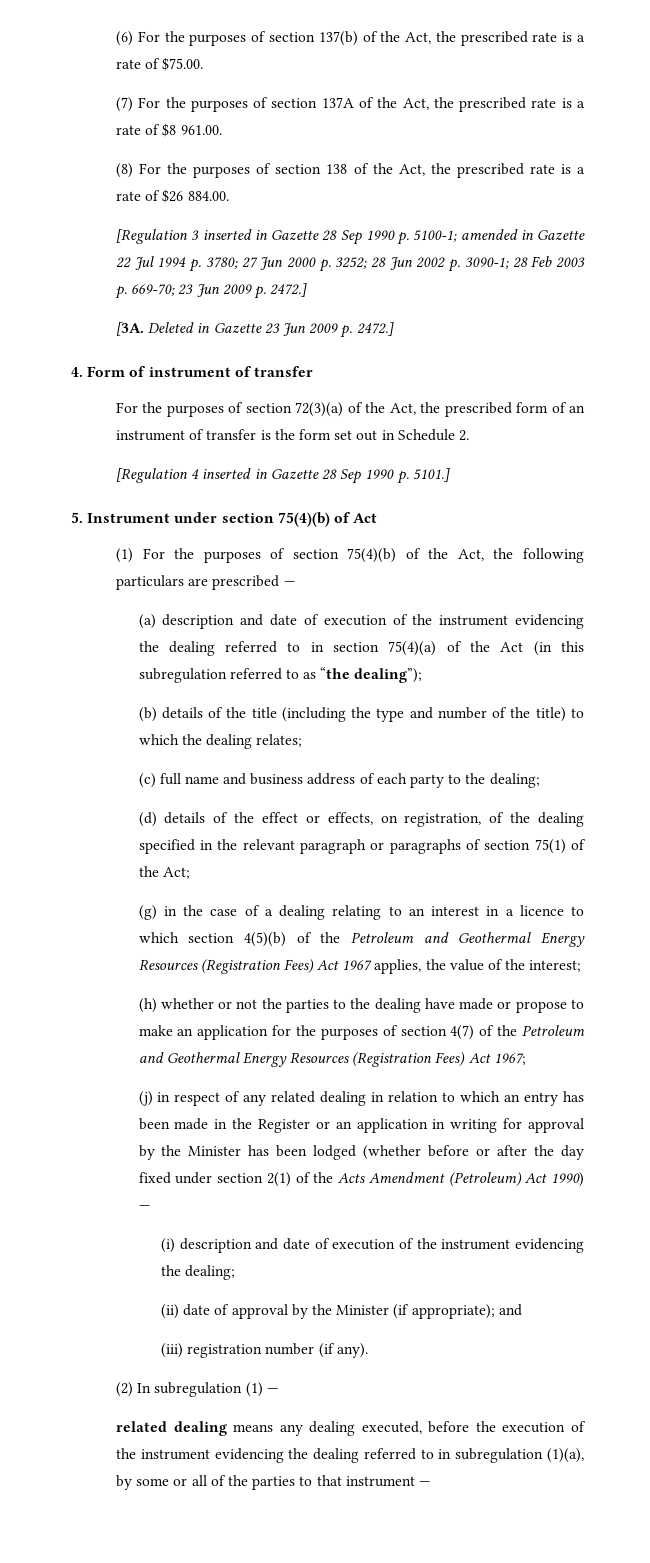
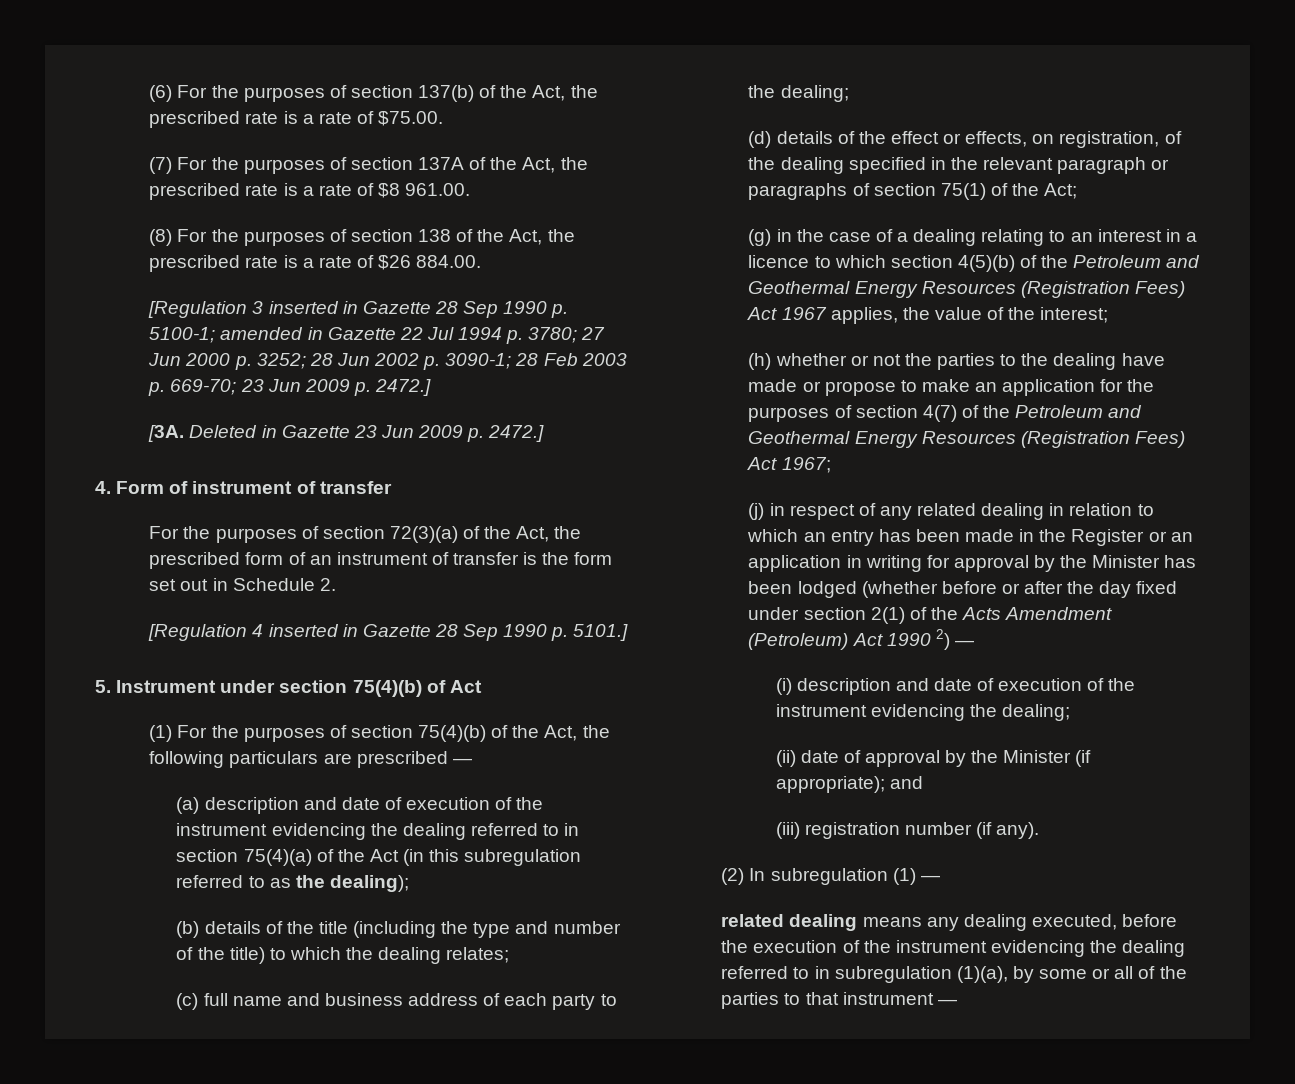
[320,667,423,683] “the dealing”); -> [295,875,409,892] the dealing);
[550,1172,584,1187] 1990) -> [886,629,950,650] 1990 2)

